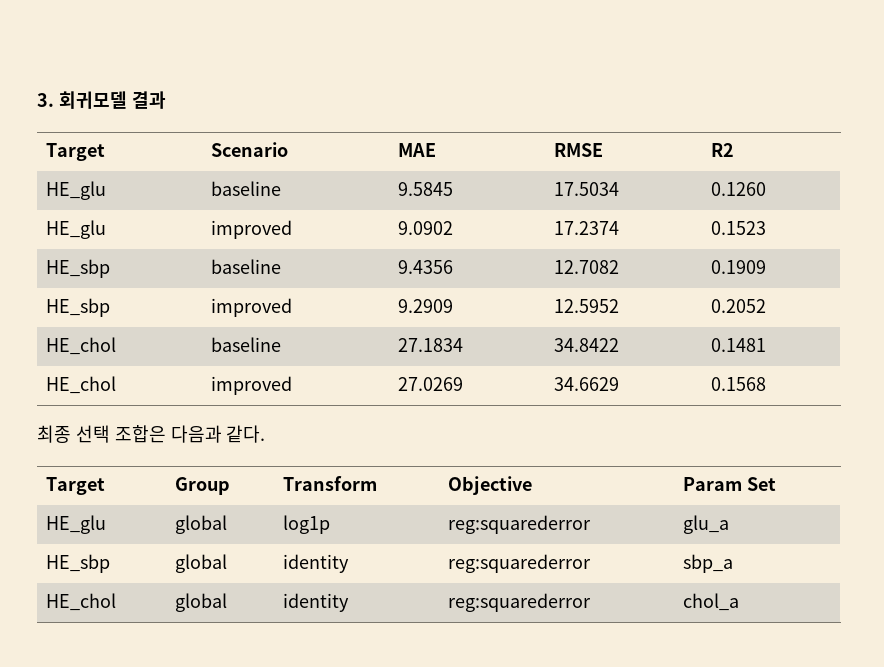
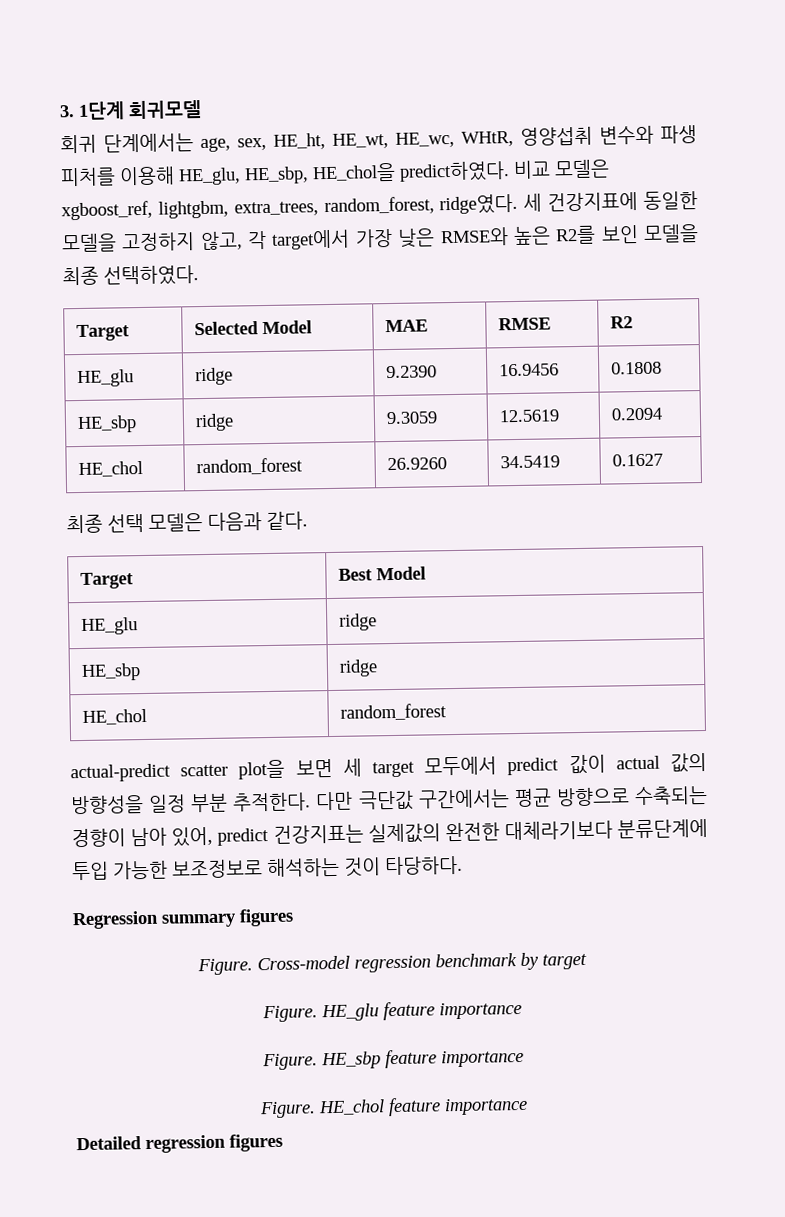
(54, 100) none -> [78,101,125,120] 1단계
[131,91,166,109] [45,143,105,161] [210,142,288,157] 결과 // Target | Scenario -> [60,125,697,154] [60,159,610,187] [61,191,698,221] [61,224,700,253] [62,265,199,286] [75,324,130,342] [193,320,312,336] // 회귀 단계에서는 age, sex, HE_ht, HE_wt, HE_wc, WHtR, 영양섭취 변수와 파생 피처를 이용해 HE_glu, HE_sbp, HE_chol을 predict하였다. 비교 모델은 xgboost_ref, lightgbm, extra_trees, random_forest, ridge였다. 세 건강지표에 동일한 모델을 고정하지 않고, 각 target에서 가장 낮은 RMSE와 높은 R2를 보인 모델을 최종 선택하였다. // Target | Selected Model
[210,181,281,196] [397,182,453,196] [553,182,619,196] [710,182,766,196] [45,220,106,239] [210,220,292,239] [397,221,453,235] [553,221,619,235] [710,221,766,235] [45,259,110,278] [210,259,281,274] [397,260,453,274] [553,260,619,274] [710,260,766,274] [45,298,110,317] [210,298,292,317] [397,299,453,313] [553,299,619,313] [710,299,766,313] [45,337,116,355] [210,337,281,352] [397,338,463,352] [553,338,619,352] [710,338,766,352] [45,376,116,394] [210,376,292,395] [397,377,463,391] [553,377,619,391] [710,377,766,391] baseline | 9.5845 | 17.5034 | 0.1260 // HE_glu | improved | 9.0902 | 17.2374 | 0.1523 // HE_sbp | baseline | 9.4356 | 12.7082 | 0.1909 // HE_sbp | improved | 9.2909 | 12.5952 | 0.2052 // HE_chol | baseline | 27.1834 | 34.8422 | 0.1481 // HE_chol | improved | 27.0269 | 34.6629 | 0.1568 -> [194,367,233,386] [385,365,437,379] [498,363,559,377] [610,361,662,375] [76,415,137,434] [194,413,234,432] [385,411,438,425] [498,409,560,423] [610,407,663,421] [77,460,143,478] [195,457,303,476] [386,457,447,471] [499,455,560,469] [611,453,663,467] ridge | 9.2390 | 16.9456 | 0.1808 // HE_sbp | ridge | 9.3059 | 12.5619 | 0.2094 // HE_chol | random_forest | 26.9260 | 34.5419 | 0.1627
[114,425,166,443] 조합은 -> [148,513,203,532] 모델은
[174,477,230,495] [282,476,377,491] [447,476,532,495] [682,477,776,491] [45,515,106,534] [174,515,227,534] [282,515,330,534] [447,515,591,534] [682,515,729,534] [45,554,110,573] [174,554,227,573] [282,554,349,573] [447,554,591,573] [682,554,733,573] [45,593,116,611] [174,593,227,612] [282,593,349,612] [447,593,591,612] [682,593,739,611] Group | Transform | Objective | Param Set // HE_glu | global | log1p | reg:squarederror | glu_a // HE_sbp | global | identity | reg:squarederror | sbp_a // HE_chol | global | identity | reg:squarederror | chol_a -> [337,566,426,581] [80,617,138,636] [338,613,377,631] [80,663,141,682] [338,659,378,677] [81,708,147,726] [339,703,447,721] [70,752,707,783] [70,785,708,815] [71,818,708,848] [72,855,463,881] [72,908,294,930] [196,952,587,976] [262,1001,522,1023] [262,1049,524,1071] [259,1097,528,1119] [76,1133,283,1154] Best Model // HE_glu | ridge // HE_sbp | ridge // HE_chol | random_forest // actual-predict scatter plot을 보면 세 target 모두에서 predict 값이 actual 값의 방향성을 일정 부분 추적한다. 다만 극단값 구간에서는 평균 방향으로 수축되는 경향이 남아 있어, predict 건강지표는 실제값의 완전한 대체라기보다 분류단계에 투입 가능한 보조정보로 해석하는 것이 타당하다. // Regression summary figures // Figure. Cross-model regression benchmark by target // Figure. HE_glu feature importance // Figure. HE_sbp feature importance // Figure. HE_chol feature importance // Detailed regression figures

